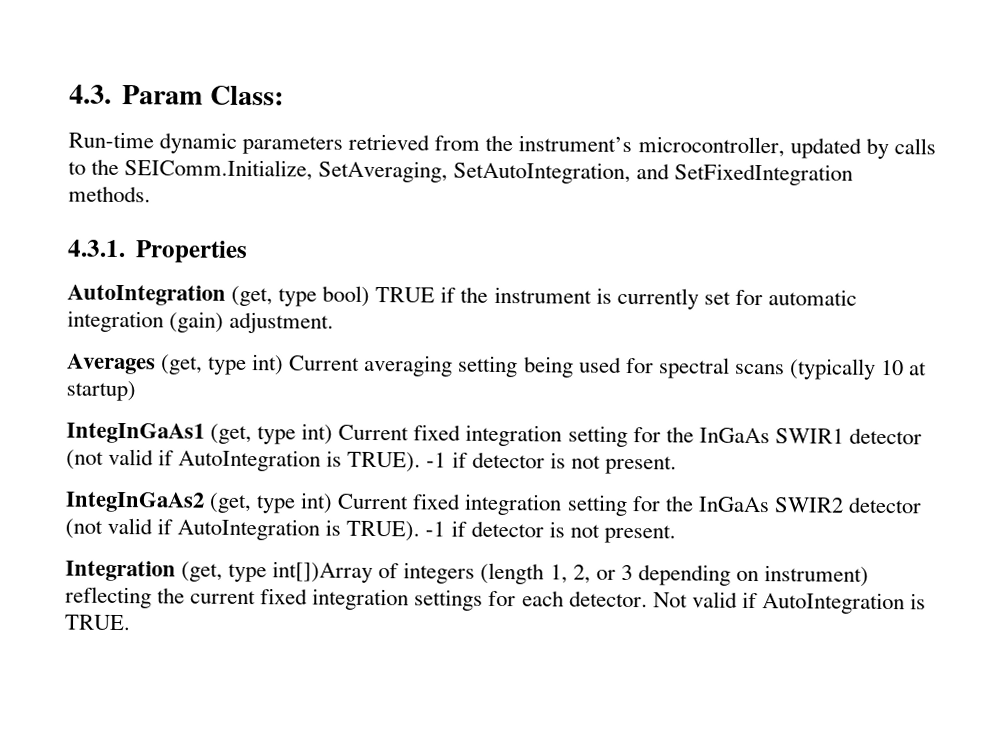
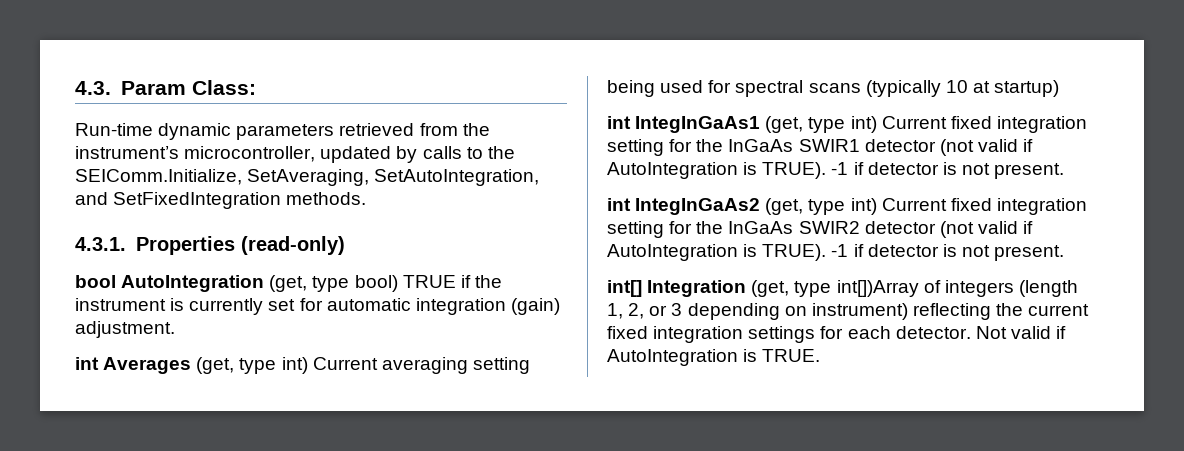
(249, 252) // -> [240,236,345,255] [75,275,116,288] (read-only) // bool
(335, 322) none -> [75,357,99,370] int
(136, 391) none -> [607,116,631,129] int
(677, 465) none -> [607,198,631,211] int
(676, 534) none -> [607,280,642,297] int[]

